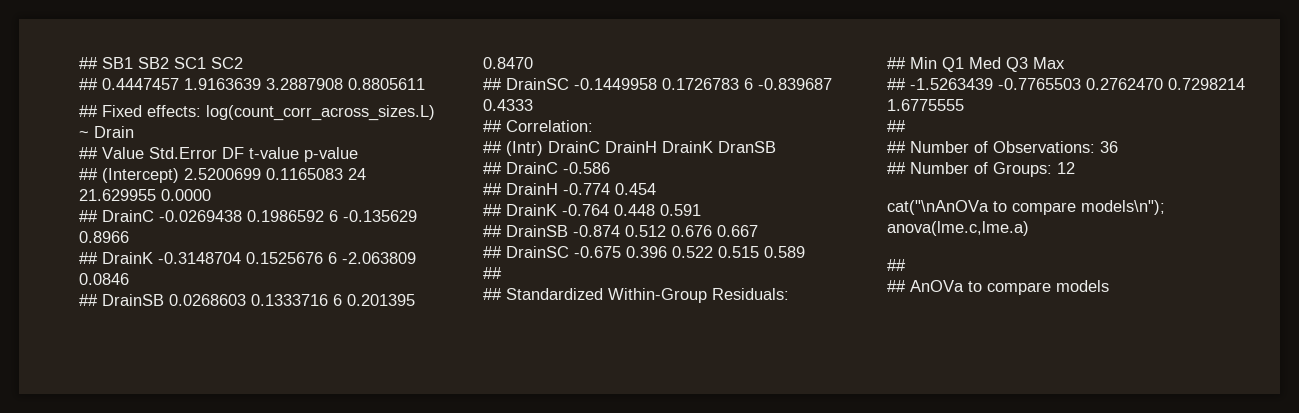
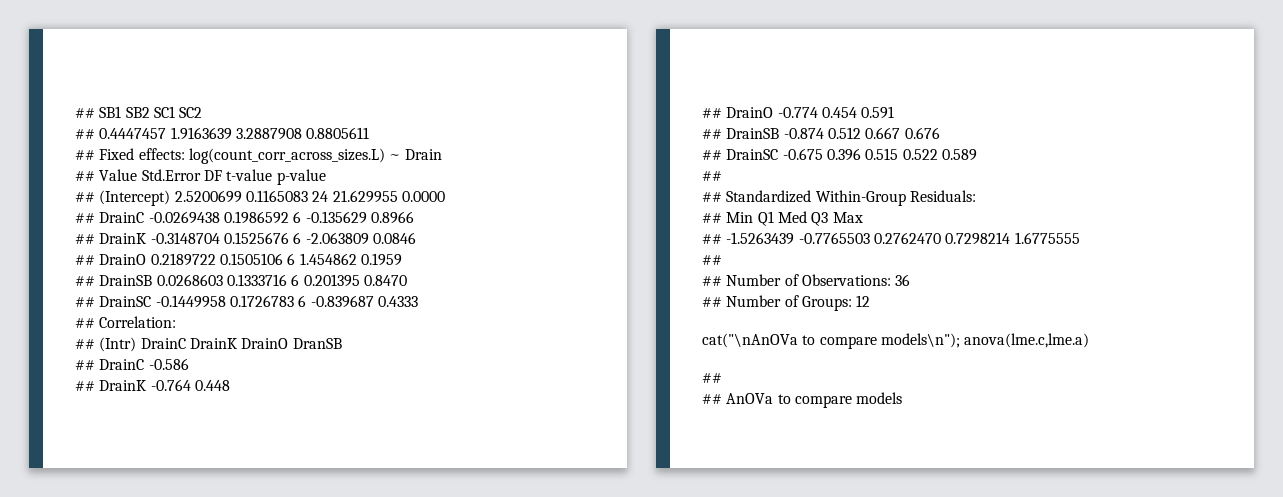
(129, 279) none -> [75,253,402,266] // ## DrainO 0.2189722 0.1505106 6 1.454862 0.1959
[605,141,713,153] DrainH DrainK -> [189,338,289,349] DrainK DrainO
[483,183,656,195] // ## DrainH -0.774 0.454 -> (189, 364) none
(655, 210) none -> [702,107,857,118] // ## DrainO -0.774 0.454
(666, 231) none -> [865,127,901,139] 0.667
[717,225,758,237] 0.667 -> (940, 133) none
[672,246,759,258] 0.522 0.515 -> [865,148,938,160] 0.515 0.522

